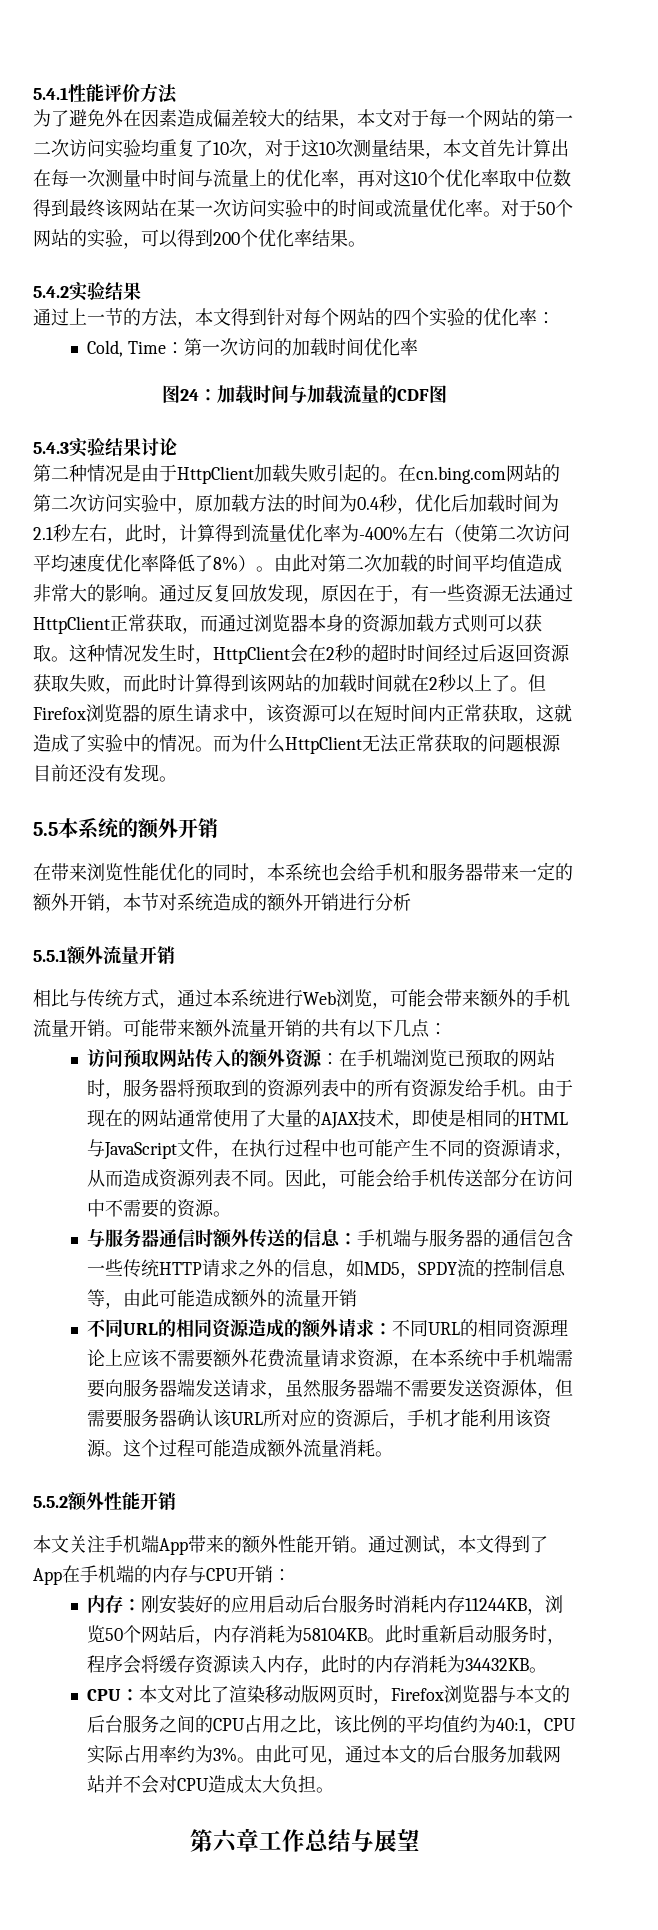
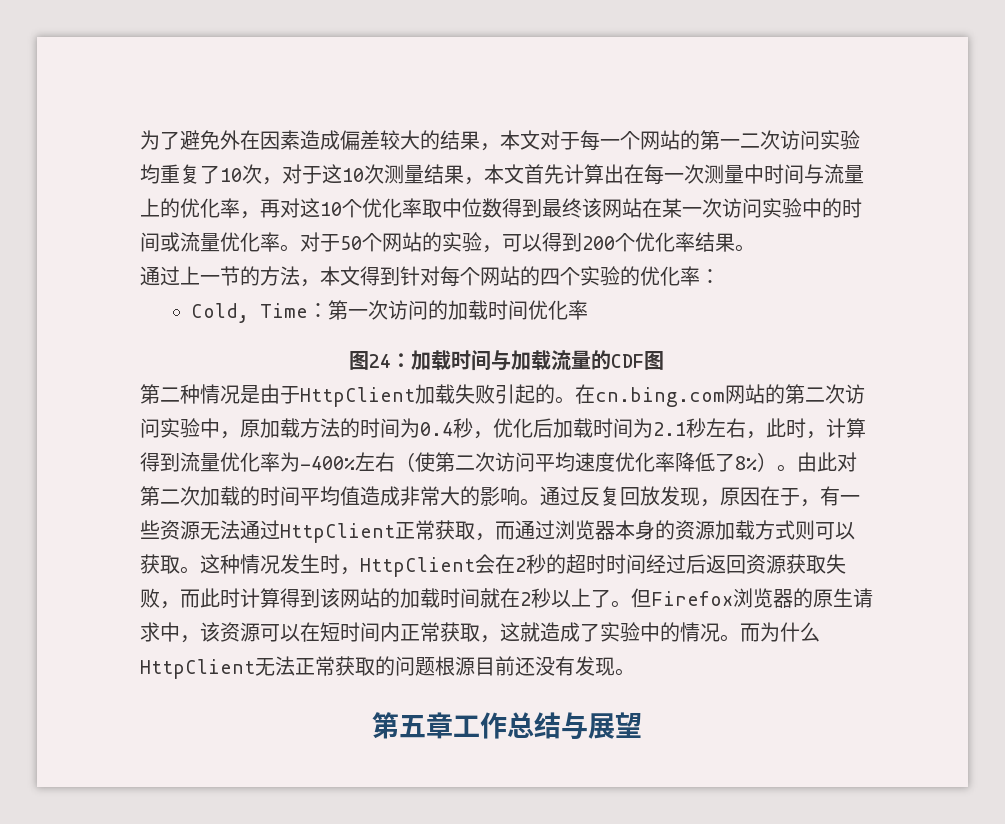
[33,83,178,104] 5.4.1性能评价方法 // -> (140, 140) none
[33,282,141,301] // 5.4.2实验结果 -> (755, 248) none
[33,438,177,457] // 5.4.3实验结果讨论 -> (664, 360) none
[33,817,218,839] [33,862,573,883] [33,893,411,913] [33,946,175,965] [33,989,570,1009] [33,1019,447,1038] [86,1049,555,1068] [86,1079,573,1099] [86,1109,568,1129] [86,1139,573,1159] [86,1169,573,1189] [86,1199,231,1218] [86,1229,573,1248] [86,1259,566,1279] [86,1289,357,1309] [86,1318,568,1338] [86,1349,573,1369] [86,1379,573,1399] [86,1409,552,1429] [86,1439,393,1458] [33,1492,176,1511] [33,1535,548,1555] [33,1565,291,1585] [86,1594,563,1615] [86,1625,565,1645] [86,1655,547,1675] [86,1685,570,1705] [86,1715,576,1735] [86,1745,561,1765] [86,1775,334,1794] [189,1829,238,1853] // 5.5本系统的额外开销 // 在带来浏览性能优化的同时，本系统也会给手机和服务器带来一定的额外开销，本节对系统造成的额外开销进行分析 // 5.5.1额外流量开销 // 相比与传统方式，通过本系统进行Web浏览，可能会带来额外的手机流量开销。可能带来额外流量开销的共有以下几点： // 访问预取网站传入的额外资源：在手机端浏览已预取的网站时，服务器将预取到的资源列表中的所有资源发给手机。由于现在的网站通常使用了大量的AJAX技术，即使是相同的HTML与JavaScript文件，在执行过程中也可能产生不同的资源请求，从而造成资源列表不同。因此，可能会给手机传送部分在访问中不需要的资源。 // 与服务器通信时额外传送的信息：手机端与服务器的通信包含一些传统HTTP请求之外的信息，如MD5，SPDY流的控制信息等，由此可能造成额外的流量开销 // 不同URL的相同资源造成的额外请求：不同URL的相同资源理论上应该不需要额外花费流量请求资源，在本系统中手机端需要向服务器端发送请求，虽然服务器端不需要发送资源体，但需要服务器确认该URL所对应的资源后，手机才能利用该资源。这个过程可能造成额外流量消耗。 // 5.5.2额外性能开销 // 本文关注手机端App带来的额外性能开销。通过测试，本文得到了App在手机端的内存与CPU开销： // 内存：刚安装好的应用启动后台服务时消耗内存11244KB，浏览50个网站后，内存消耗为58104KB。此时重新启动服务时，程序会将缓存资源读入内存，此时的内存消耗为34432KB。 // CPU：本文对比了渲染移动版网页时，Firefox浏览器与本文的后台服务之间的CPU占用之比，该比例的平均值约为40:1，CPU实际占用率约为3%。由此可见，通过本文的后台服务加载网站并不会对CPU造成太大负担。 // 第六 -> [371,712,426,739] // 第五

